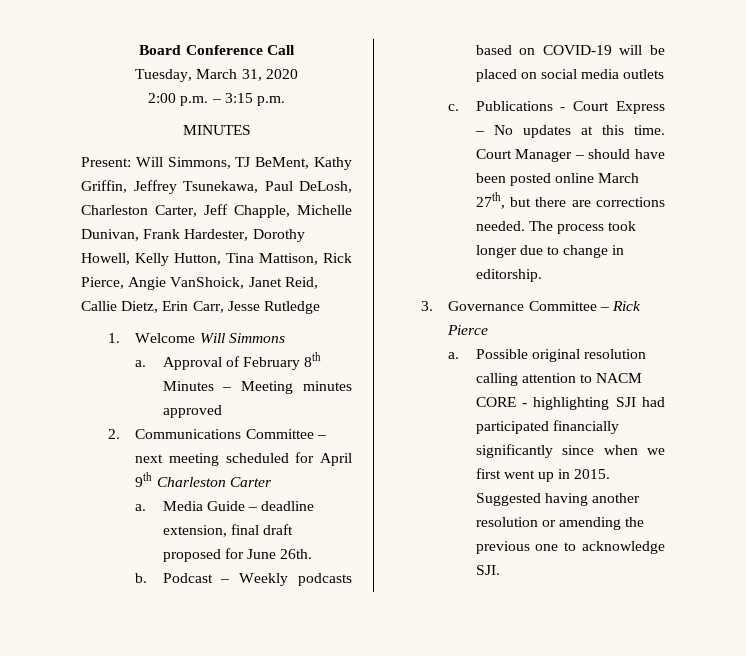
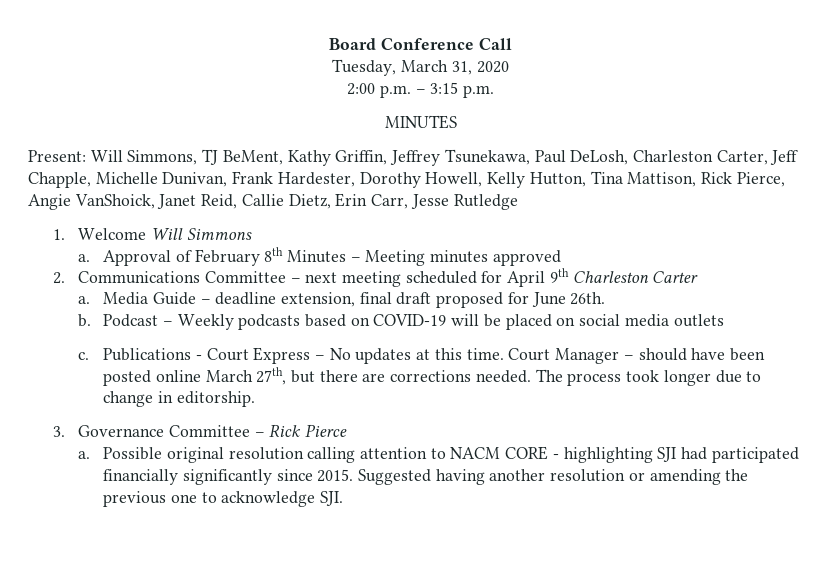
[603,445,665,455] [475,468,571,482] when we first went up in -> (313, 475) none

